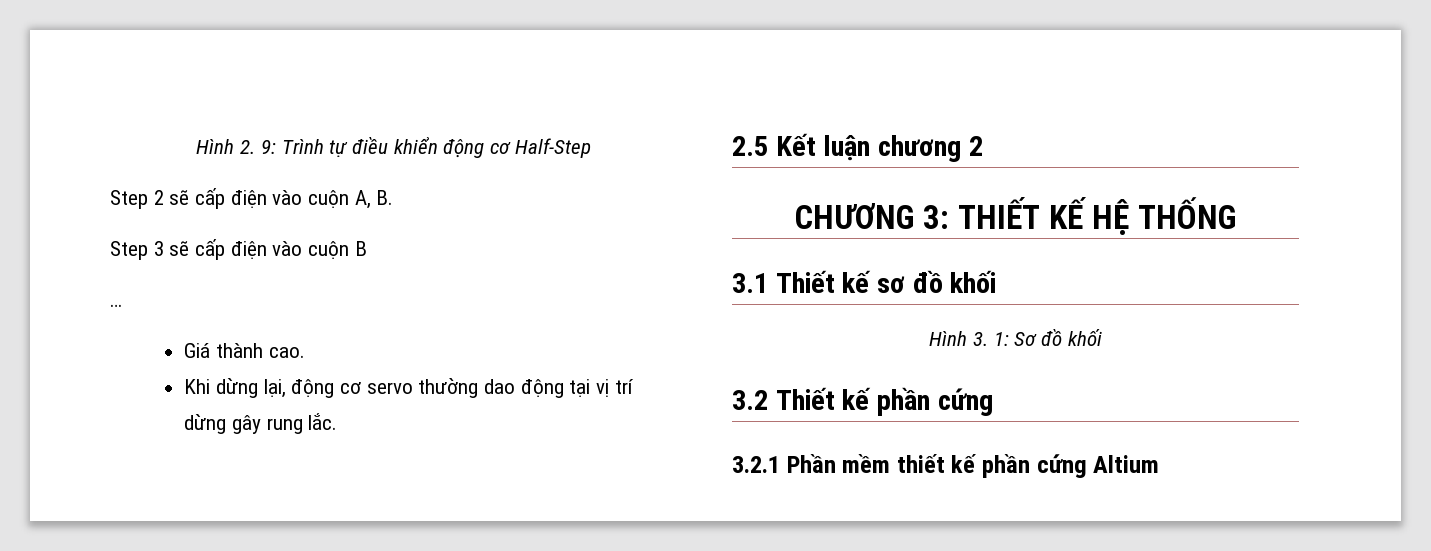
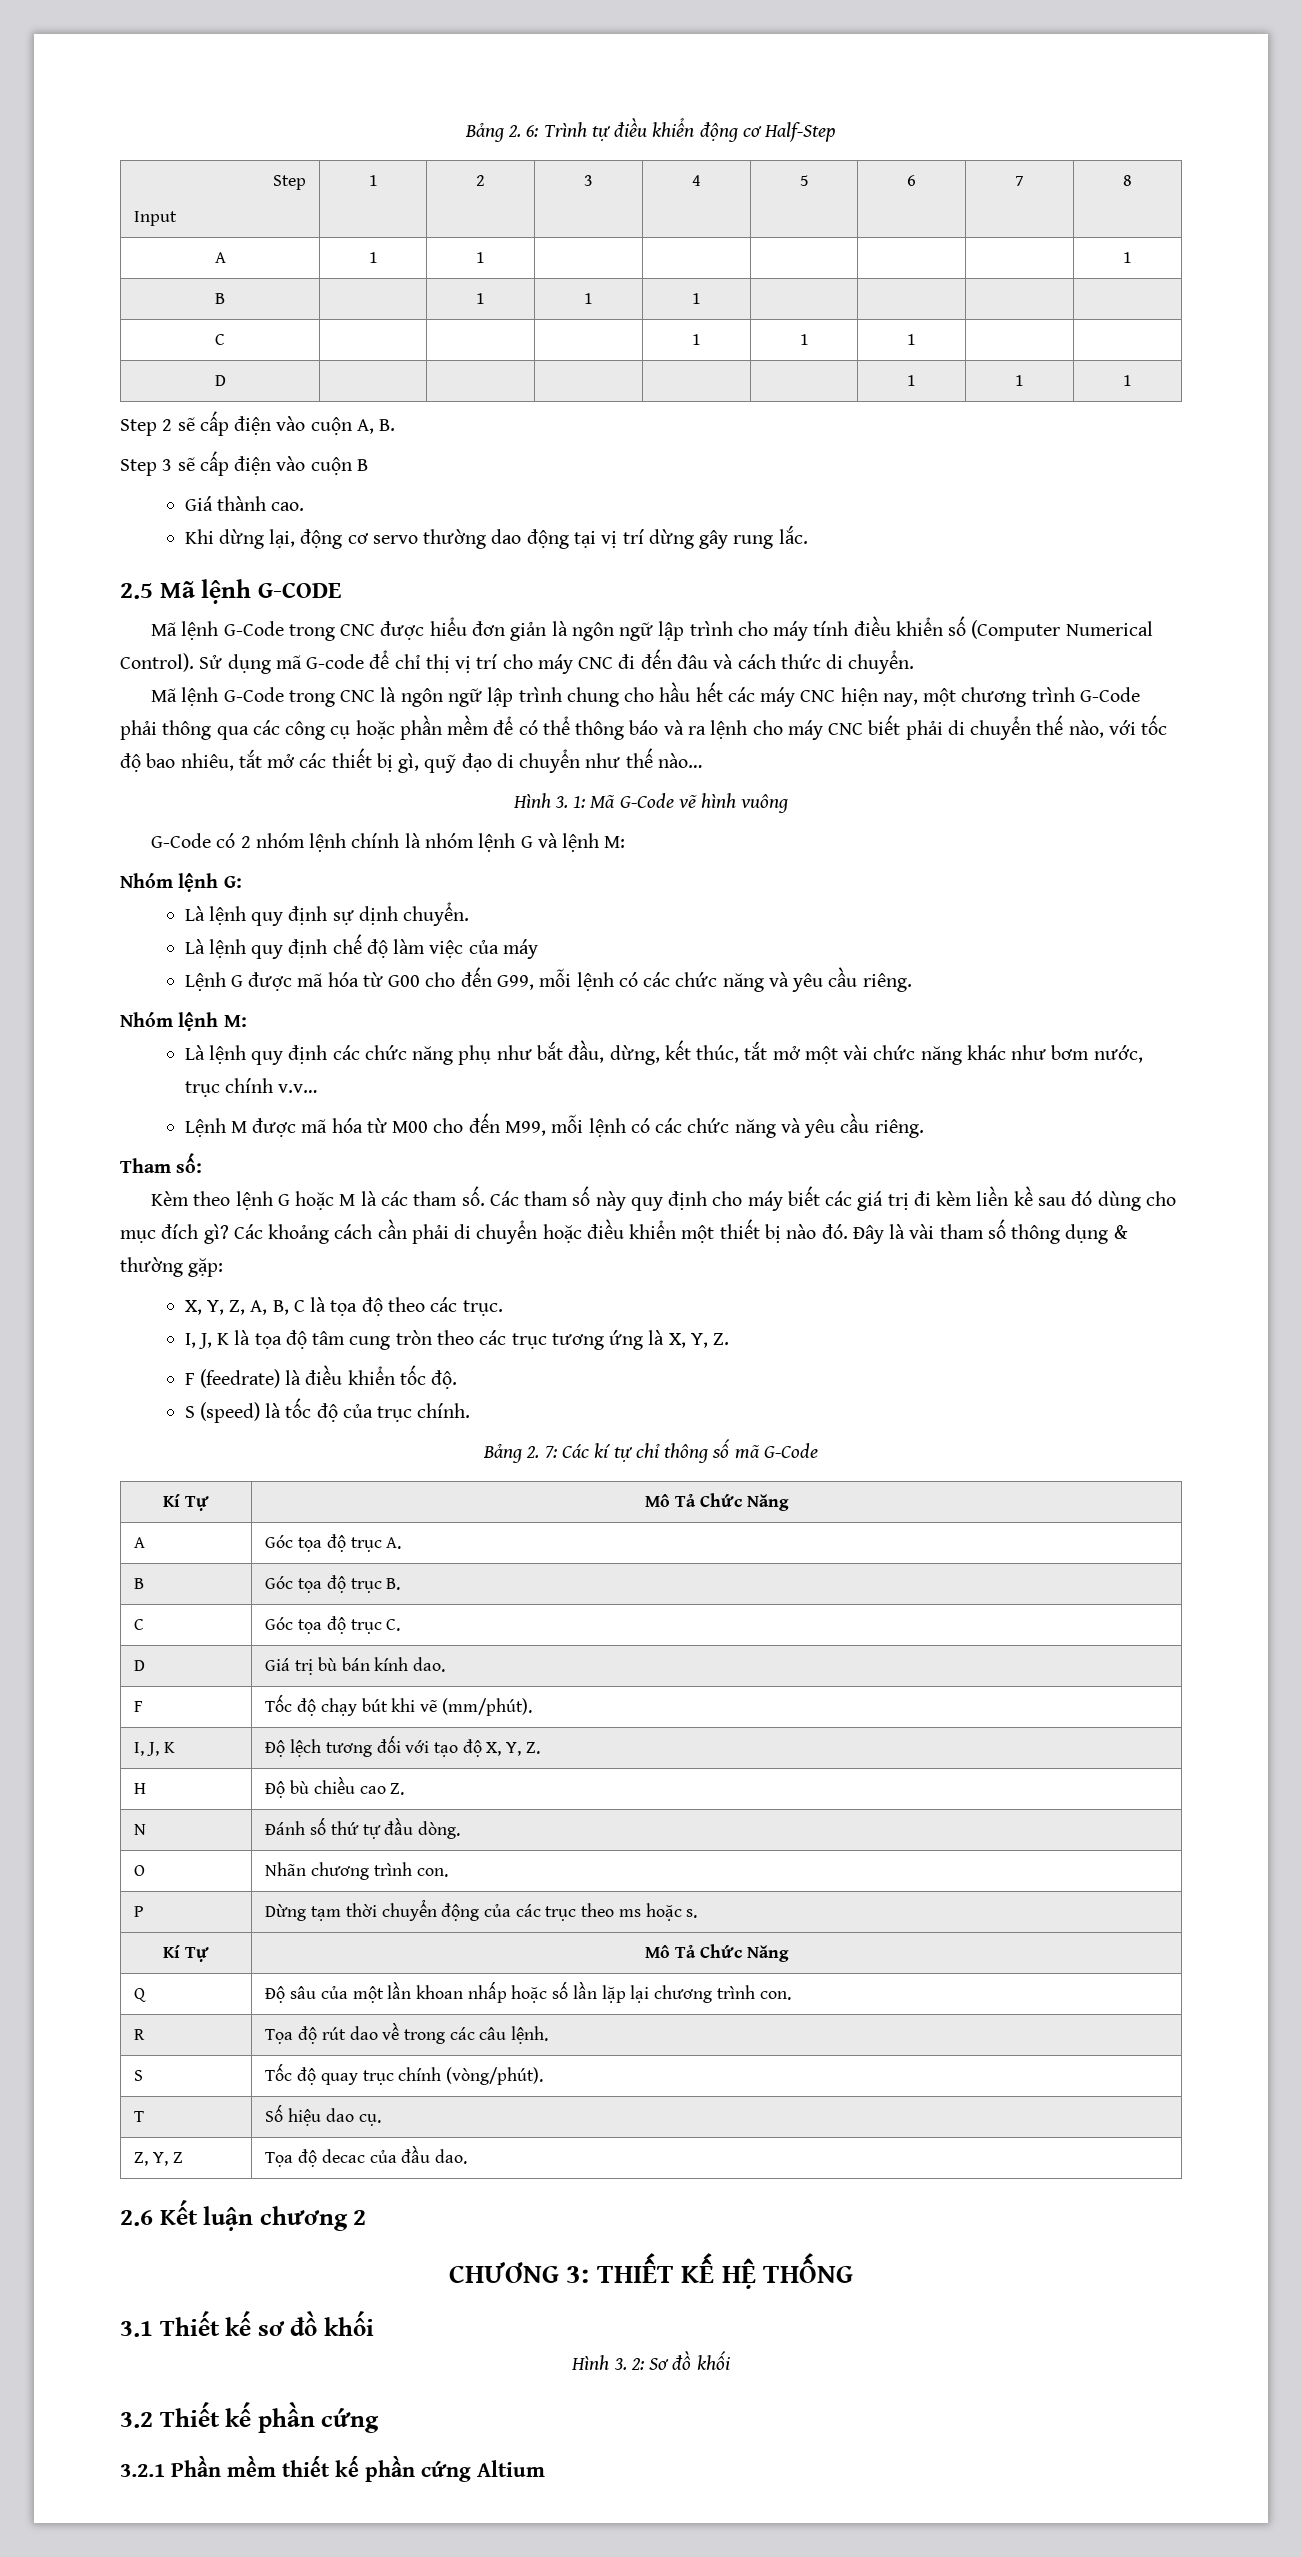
[196,139,276,154] Hình 2. 9: -> [464,123,539,142] Bảng 2. 6:
(591, 148) none -> [272,175,306,190] [134,211,178,226] [368,175,378,186] [476,175,485,186] [584,175,593,186] [692,175,701,186] [799,175,809,186] [907,175,916,186] [1015,176,1024,186] [1123,175,1132,186] [214,252,226,263] [368,252,378,263] [476,252,485,263] [1123,252,1132,263] [215,293,225,304] [476,293,485,304] [584,293,593,304] [692,293,701,304] [215,334,225,345] [692,334,701,345] [799,334,809,345] [907,334,916,345] [214,375,226,386] [907,375,916,386] [1015,375,1024,386] [1123,375,1132,386] // Step // Input | 1 | 2 | 3 | 4 | 5 | 6 | 7 | 8 // A | 1 | 1 | | | | | | 1 // B | | 1 | 1 | 1 | | | | // C | | | | 1 | 1 | 1 | | // D | | | | | | 1 | 1 | 1
[110,304,122,307] // … -> (368, 465) none
(768, 146) none -> [159,579,341,604] [151,616,1153,641] [120,649,915,674] [151,682,1140,707] [120,715,1168,740] [120,748,702,773] [512,793,789,813] [151,833,626,852] [120,873,242,892] [184,902,470,926] [184,934,538,959] [184,967,912,992] [120,1012,247,1031] [184,1040,1143,1065] [184,1078,318,1097] [184,1113,924,1138] [120,1153,203,1173] [151,1186,1176,1211] [120,1219,1128,1244] [120,1257,224,1277] [184,1297,503,1316] [184,1330,730,1350] [184,1365,458,1389] [184,1398,471,1423] [483,1439,818,1463] [163,1494,209,1511] [645,1493,789,1511] [134,1537,146,1548] [265,1534,402,1552] [134,1578,145,1589] [265,1575,401,1593] [134,1619,145,1630] [265,1616,401,1634] [134,1660,146,1671] [265,1657,446,1675] [134,1701,144,1712] [265,1694,532,1716] [134,1742,175,1756] [265,1735,540,1757] [134,1783,147,1794] [265,1776,405,1798] [134,1824,147,1835] [265,1817,461,1839] [134,1865,146,1876] [265,1862,448,1880] [134,1906,145,1917] [265,1899,698,1921] [163,1945,209,1962] [645,1944,789,1962] [134,1988,147,2002] [265,1981,791,2003] [134,2029,146,2040] [265,2022,549,2044] [134,2070,144,2081] [265,2063,544,2085] [134,2111,145,2122] [265,2104,381,2126] [134,2152,183,2166] [265,2145,468,2167] [120,2210,153,2226] Mã lệnh G-CODE // Mã lệnh G-Code trong CNC được hiểu đơn giản là ngôn ngữ lập trình cho máy tính điều khiển số (Computer Numerical Control). Sử dụng mã G-code để chỉ thị vị trí cho máy CNC đi đến đâu và cách thức di chuyển. // Mã lệnh G-Code trong CNC là ngôn ngữ lập trình chung cho hầu hết các máy CNC hiện nay, một chương trình G-Code phải thông qua các công cụ hoặc phần mềm để có thể thông báo và ra lệnh cho máy CNC biết phải di chuyển thế nào, với tốc độ bao nhiêu, tắt mở các thiết bị gì, quỹ đạo di chuyển như thế nào… // Hình 3. 1: Mã G-Code vẽ hình vuông // G-Code có 2 nhóm lệnh chính là nhóm lệnh G và lệnh M: // Nhóm lệnh G: // Là lệnh quy định sự dịnh chuyển. // Là lệnh quy định chế độ làm việc của máy // Lệnh G được mã hóa từ G00 cho đến G99, mỗi lệnh có các chức năng và yêu cầu riêng. // Nhóm lệnh M: // Là lệnh quy định các chức năng phụ như bắt đầu, dừng, kết thúc, tắt mở một vài chức năng khác như bơm nước, trục chính v.v… // Lệnh M được mã hóa từ M00 cho đến M99, mỗi lệnh có các chức năng và yêu cầu riêng. // Tham số: // Kèm theo lệnh G hoặc M là các tham số. Các tham số này quy định cho máy biết các giá trị đi kèm liền kề sau đó dùng cho mục đích gì? Các khoảng cách cần phải di chuyển hoặc điều khiển một thiết bị nào đó. Đây là vài tham số thông dụng & thường gặp: // X, Y, Z, A, B, C là tọa độ theo các trục. // I, J, K là tọa độ tâm cung tròn theo các trục tương ứng là X, Y, Z. // F (feedrate) là điều khiển tốc độ. // S (speed) là tốc độ của trục chính. // Bảng 2. 7: Các kí tự chỉ thông số mã G-Code // Kí Tự | Mô Tả Chức Năng // A | Góc tọa độ trục A. // B | Góc tọa độ trục B. // C | Góc tọa độ trục C. // D | Giá trị bù bán kính dao. // F | Tốc độ chạy bút khi vẽ (mm/phút). // I, J, K | Độ lệch tương đối với tạo độ X, Y, Z. // H | Độ bù chiều cao Z. // N | Đánh số thứ tự đầu dòng. // O | Nhãn chương trình con. // P | Dừng tạm thời chuyển động của các trục theo ms hoặc s. // Kí Tự | Mô Tả Chức Năng // Q | Độ sâu của một lần khoan nhấp hoặc số lần lặp lại chương trình con. // R | Tọa độ rút dao về trong các câu lệnh. // S | Tốc độ quay trục chính (vòng/phút). // T | Số hiệu dao cụ. // Z, Y, Z | Tọa độ decac của đầu dao. // 2.6
[993,332,1009,346] 1: -> [630,2358,644,2370] 2:

